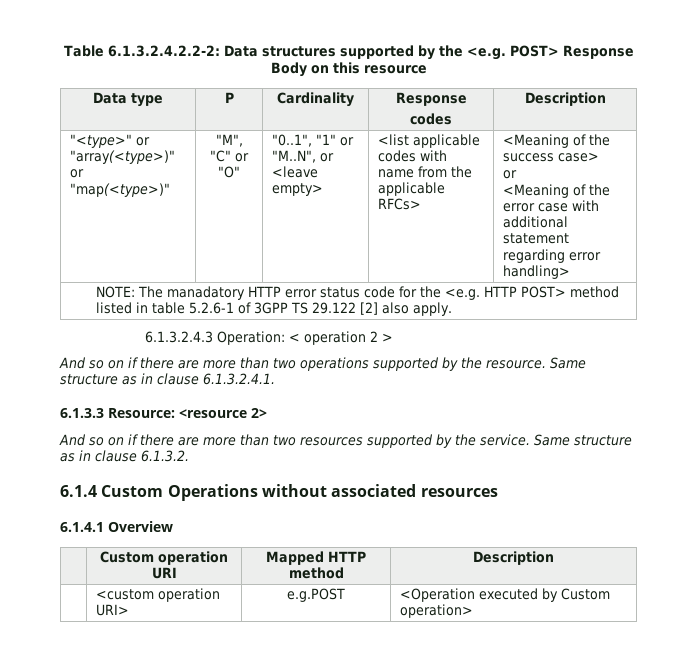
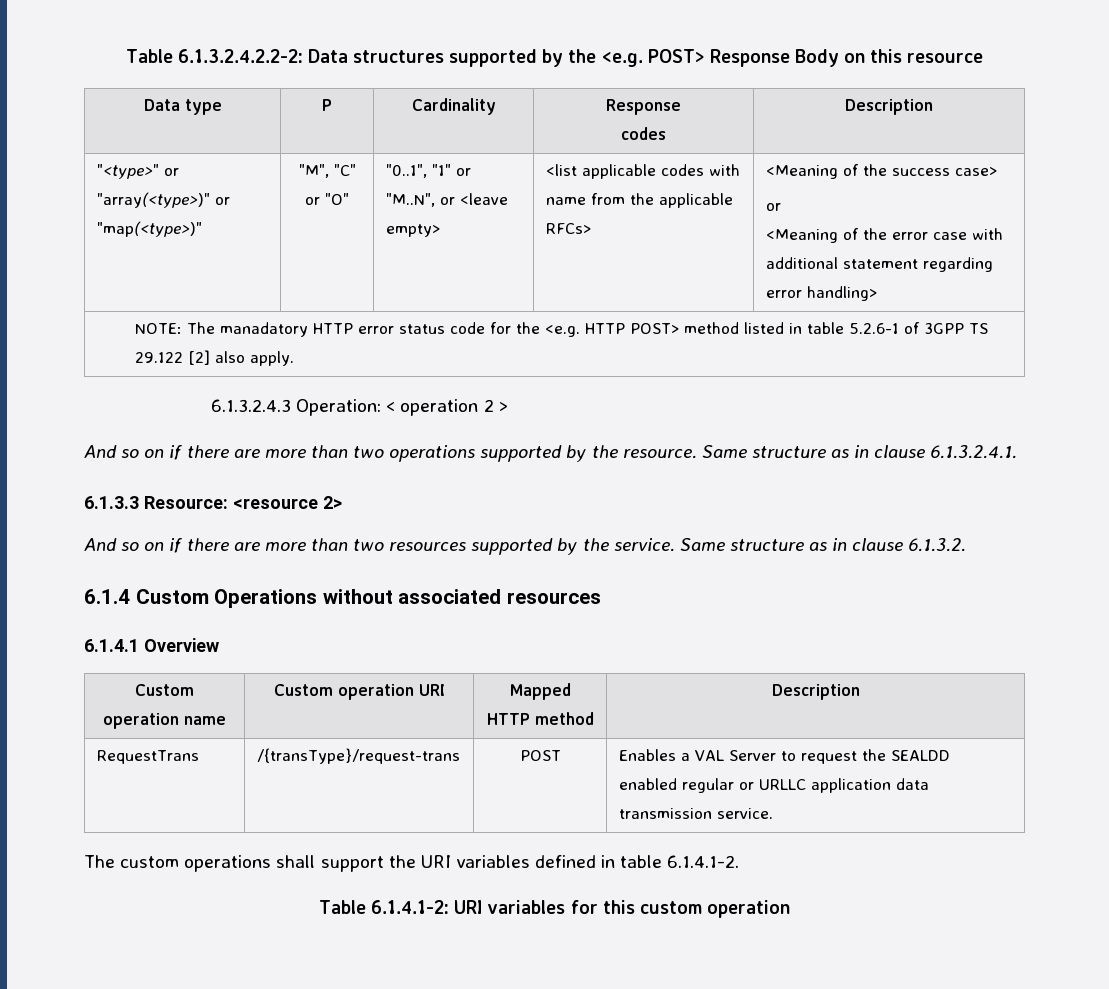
(173, 526) none -> [135,684,194,696] [103,713,226,729] Custom operation name
[95,588,220,602] [95,604,129,616] [287,588,345,602] [399,588,610,602] [399,604,473,618] | <custom operation URI> | e.g.POST | <Operation executed by Custom operation> -> [96,750,199,764] [256,748,460,764] [519,750,561,761] [618,749,950,764] [618,778,929,793] [618,808,773,819] [84,855,740,872] [319,900,790,918] RequestTrans | /{transType}/request-trans | POST | Enables a VAL Server to request the SEALDD enabled regular or URLLC application data transmission service. // The custom operations shall support the URI variables defined in table 6.1.4.1-2. // Table 6.1.4.1-2: URI variables for this custom operation

